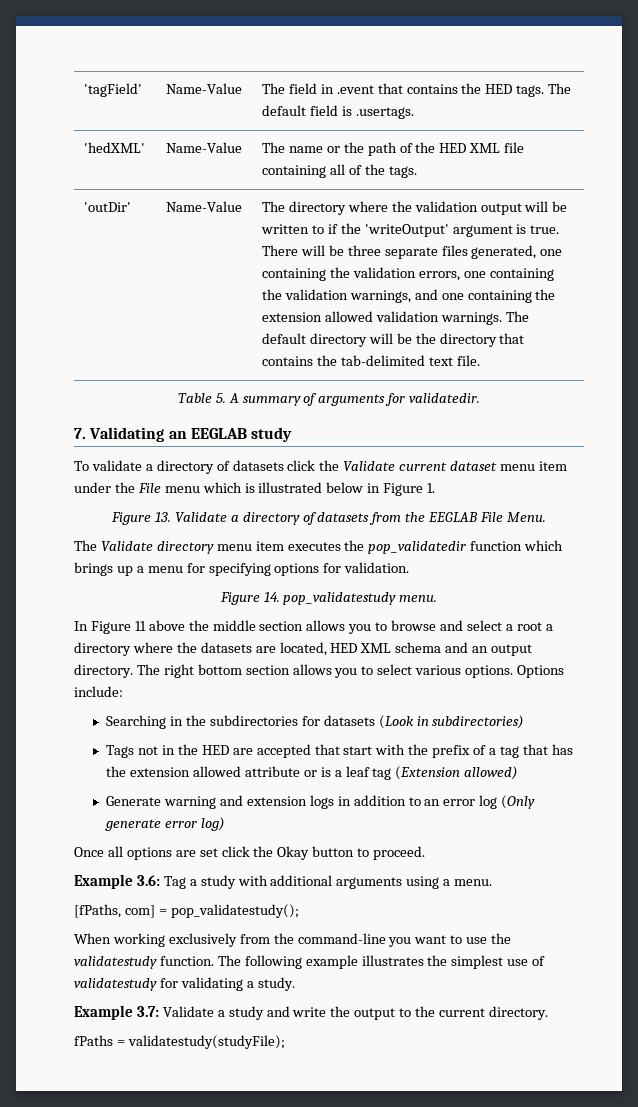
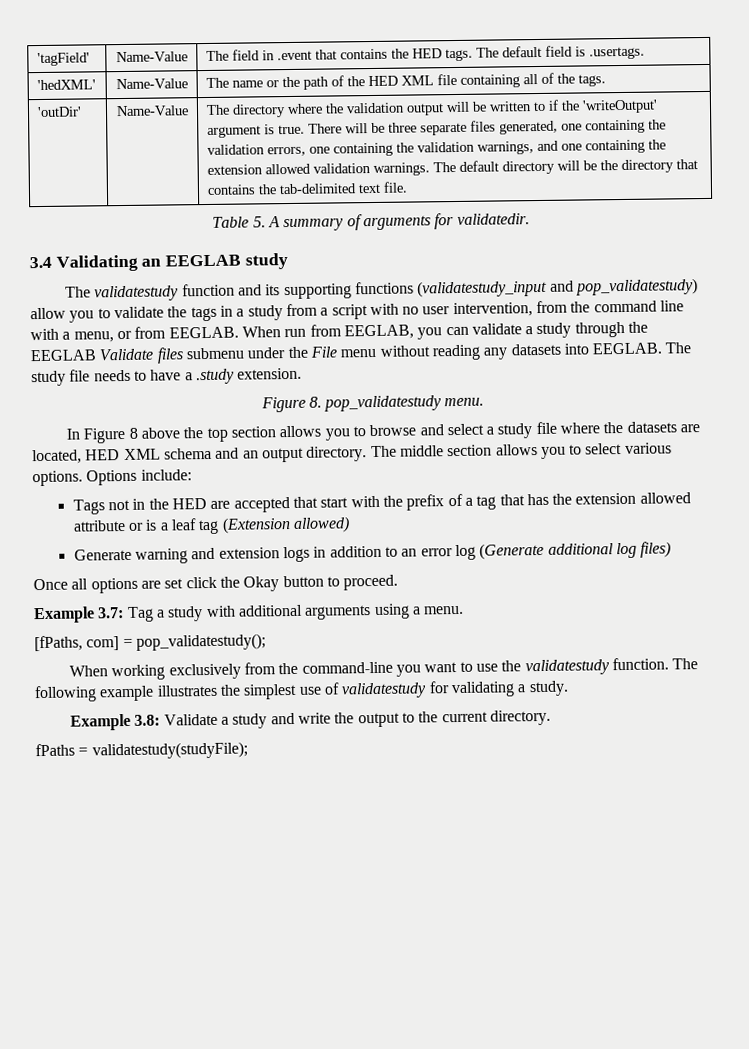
[74,428,86,439] 7. -> [29,256,52,269] 3.4
[74,460,567,474] [74,482,436,496] [110,512,547,525] [74,540,564,554] [74,562,410,576] [219,592,280,605] To validate a directory of datasets click the Validate current dataset menu item under the File menu which is illustrated below in Figure 1. // Figure 13. Validate a directory of datasets from the EEGLAB File Menu. // The Validate directory menu item executes the pop_validatedir function which brings up a menu for specifying options for validation. // Figure 14. -> [65,278,698,302] [30,300,685,323] [30,321,649,343] [30,342,692,364] [31,367,303,387] [260,396,322,413] The validatestudy function and its supporting functions (validatestudy_input and pop_validatestudy) allow you to validate the tags in a study from a script with no user intervention, from the command line with a menu, or from EEGLAB. When run from EEGLAB, you can validate a study through the EEGLAB Validate files submenu under the File menu without reading any datasets into EEGLAB. The study file needs to have a .study extension. // Figure 8.
[134,621,146,631] 11 -> [128,427,138,439] 8
[212,620,256,631] middle -> [206,427,228,443] top
[516,622,553,631] [74,642,131,656] root a directory -> [497,421,557,439] study file
[163,664,242,678] right bottom -> [399,445,444,457] middle
[106,715,525,729] // Searching in the subdirectories for datasets (Look in subdirectories) -> (192, 475) none
[501,795,536,809] [105,817,225,831] (Only generate error log) -> [479,541,672,560] (Generate additional log files)
[136,875,160,886] 3.6: -> [97,607,125,619] 3.7:
[136,1006,159,1017] 3.7: -> [134,714,161,726] 3.8:

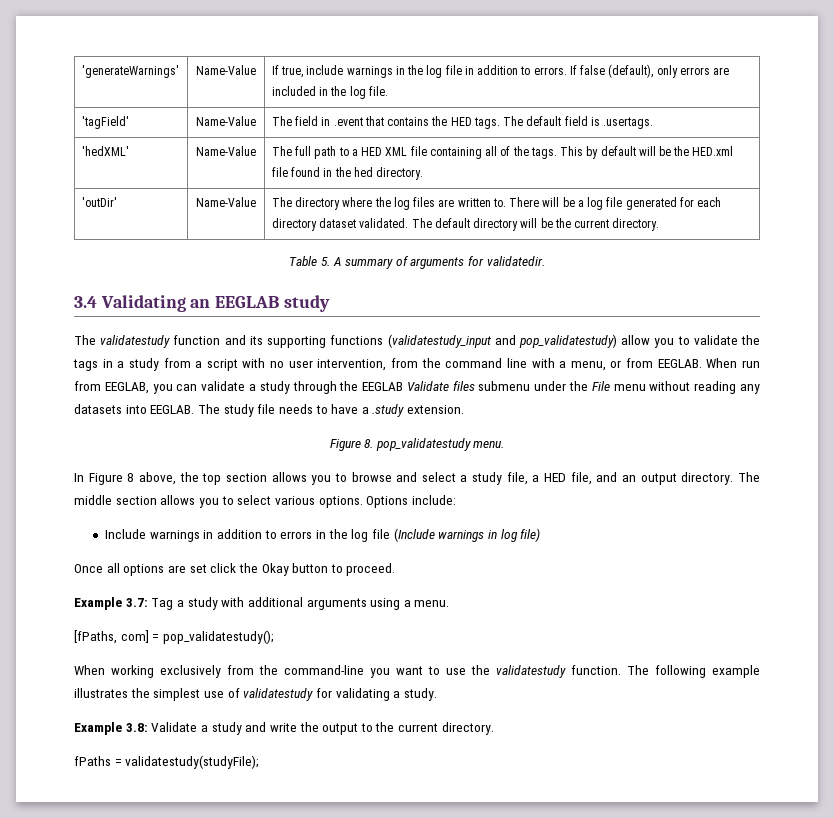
(36, 59) none -> [81,65,179,78] [196,65,256,75] [271,64,729,78] [271,86,388,99] 'generateWarnings' | Name-Value | If true, include warnings in the log file in addition to errors. If false (default), only errors are included in the log file. //
[231,75,365,90] name or the path of the -> [295,146,358,159] full path to a
(606, 80) none -> [560,146,734,159] [271,167,424,180] This by default will be the HED.xml file found in the hed directory.
[345,99,658,116] [206,119,666,138] [206,139,666,157] [206,162,430,176] validation output will be written to if the 'writeOutput' argument is true. There will be three separate files generated, one containing the validation errors, one containing the validation warnings, and one containing the extension allowed validation warnings. -> [393,197,721,210] [271,218,409,231] log files are written to. There will be a log file generated for each directory dataset validated.
[620,159,698,174] [206,181,408,195] directory that contains the tab-delimited text file. -> [574,218,660,231] current directory.
[140,427,180,439] above -> [138,472,176,485] above,
[535,421,701,435] [32,447,212,465] file where the datasets are located, HED XML schema -> [506,472,592,485] file, a HED file,
[72,492,691,515] [72,516,350,535] [73,541,672,564] Tags not in the HED are accepted that start with the prefix of a tag that has the extension allowed attribute or is a leaf tag (Extension allowed) // Generate warning and extension logs in addition to an error log (Generate additional log files) -> [105,528,541,542] Include warnings in addition to errors in the log file (Include warnings in log file)

